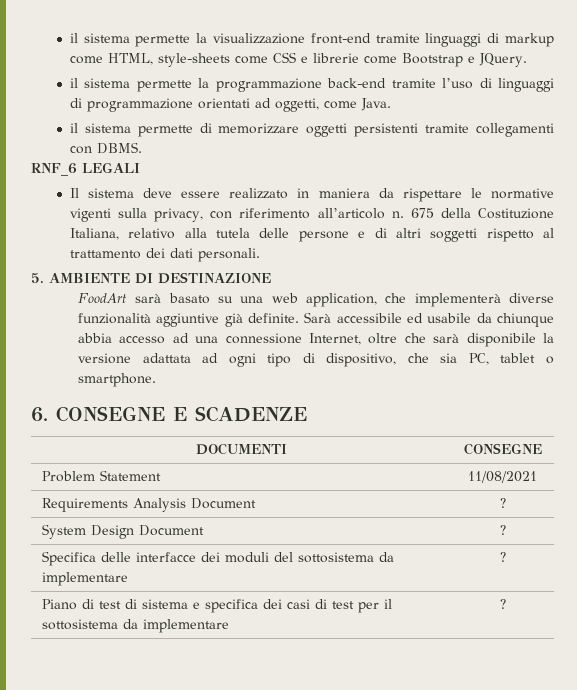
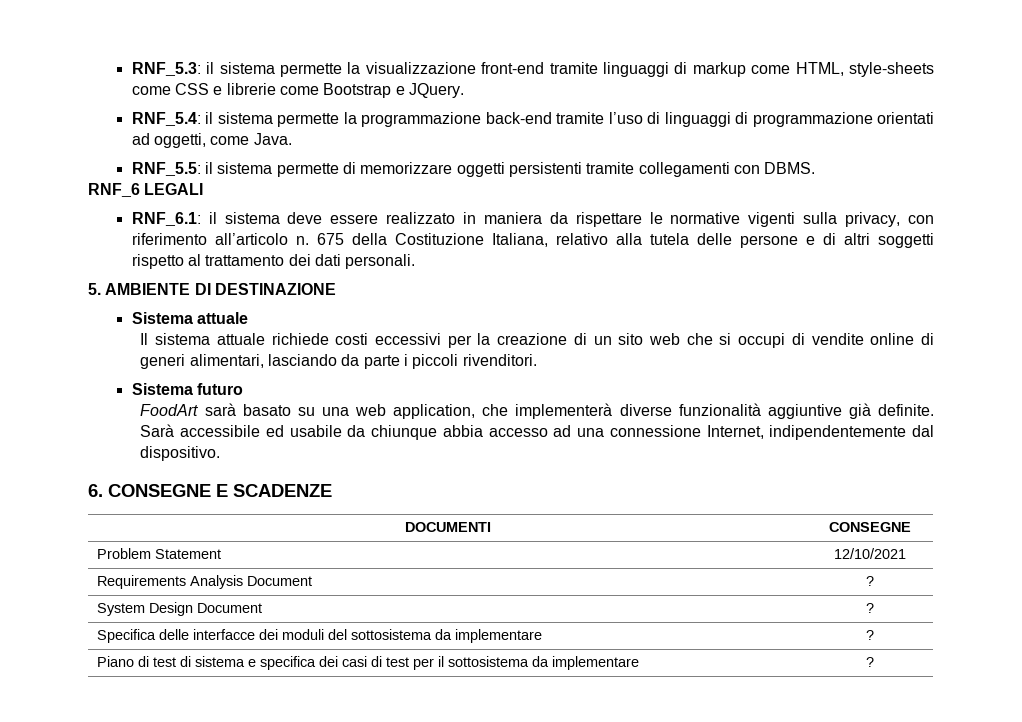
(69, 38) none -> [131,62,201,76] RNF_5.3:
(527, 60) none -> [131,112,201,126] RNF_5.4:
(391, 104) none -> [131,162,201,176] RNF_5.5:
[69,188,79,198] Il -> [131,212,217,226] RNF_6.1: il
(271, 278) none -> [131,312,249,324] [140,333,935,348] [140,354,537,369] [131,383,244,395] // Sistema attuale // Il sistema attuale richiede costi eccessivi per la creazione di un sito web che si occupi di vendite online di generi alimentari, lasciando da parte i piccoli rivenditori. // Sistema futuro
[368,333,555,347] [78,353,554,367] [78,373,157,387] oltre che sarà disponibile la versione adattata ad ogni tipo di dispositivo, che sia PC, tablet o smartphone. -> [769,425,934,440] [140,446,221,461] indipendentemente dal dispositivo.
[468,471,537,483] 11/08/2021 -> [834,548,906,559] 12/10/2021

